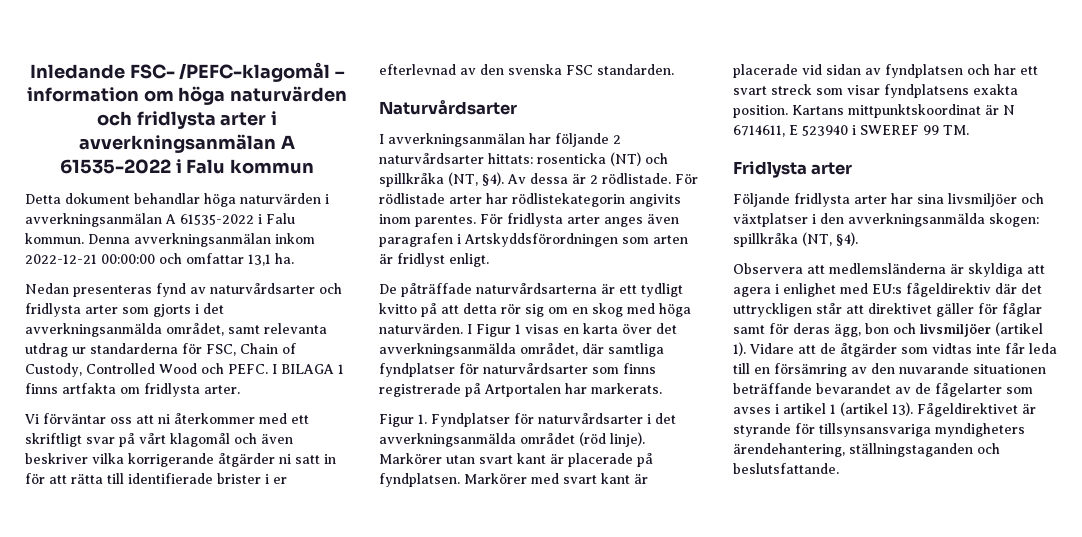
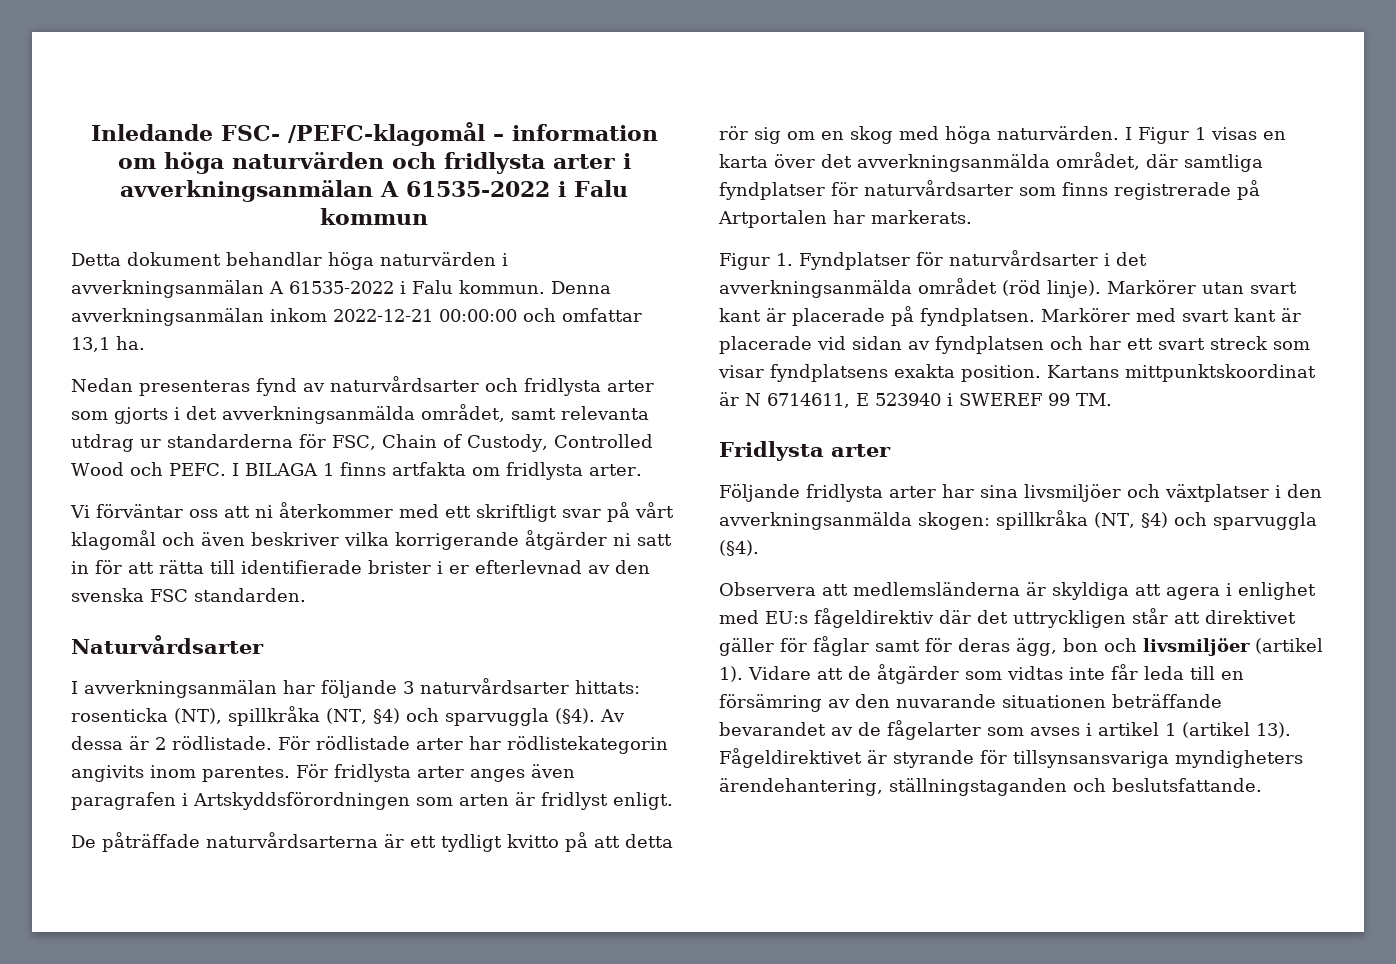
[613,135,621,144] 2 -> [403,681,414,694] 3
[610,152,668,166] [379,172,504,187] (NT) och spillkråka (NT, §4). -> [174,706,595,726] (NT), spillkråka (NT, §4) och sparvuggla (§4).
[836,232,858,246] §4). -> [1140,512,1317,530] [719,540,759,556] §4) och sparvuggla (§4).

